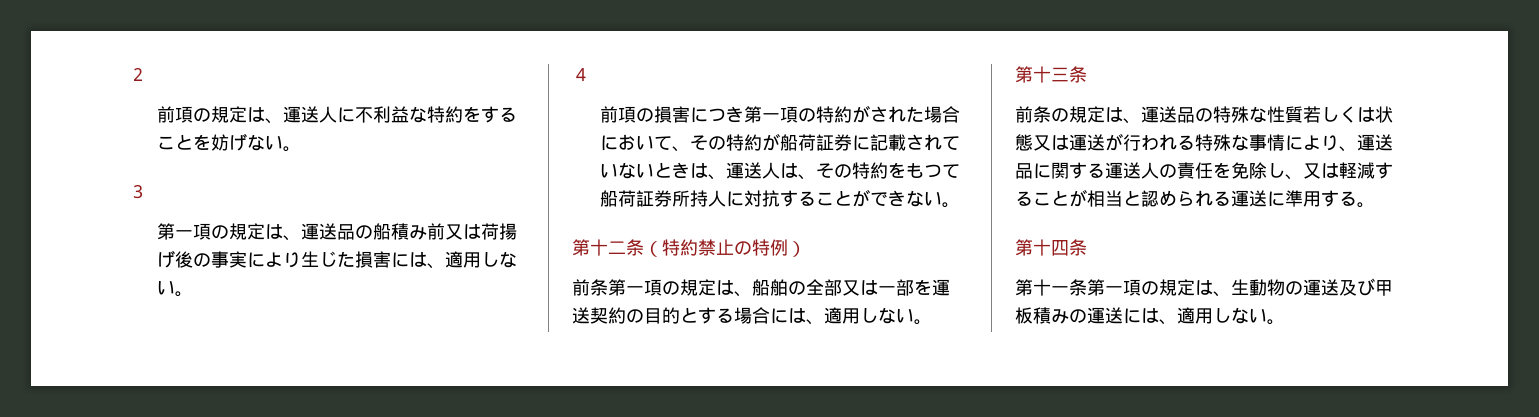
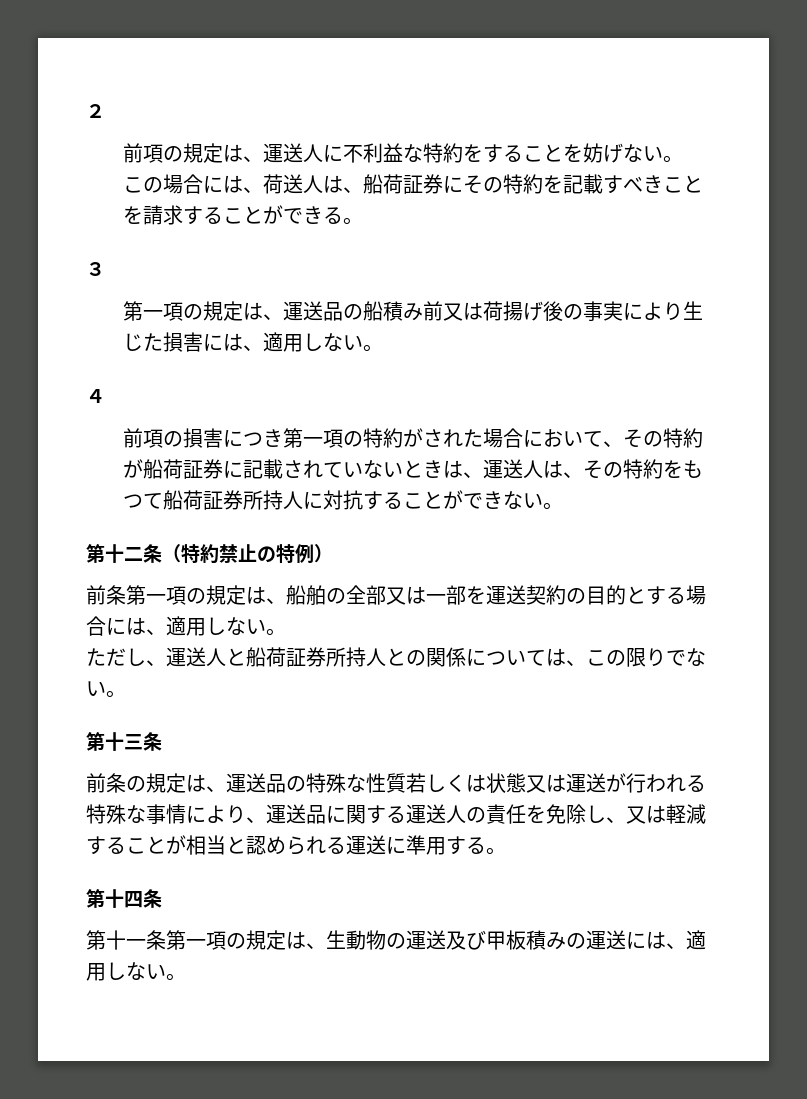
(302, 149) none -> [122,174,703,194] [122,205,363,225] // この場合には、荷送人は、船荷証券にその特約を記載すべきことを請求することができる。
(932, 322) none -> [86,647,706,667] [86,681,126,698] // ただし、運送人と船荷証券所持人との関係については、この限りでない。

